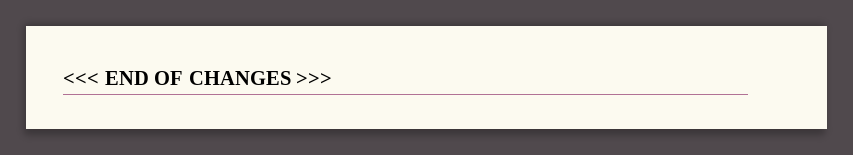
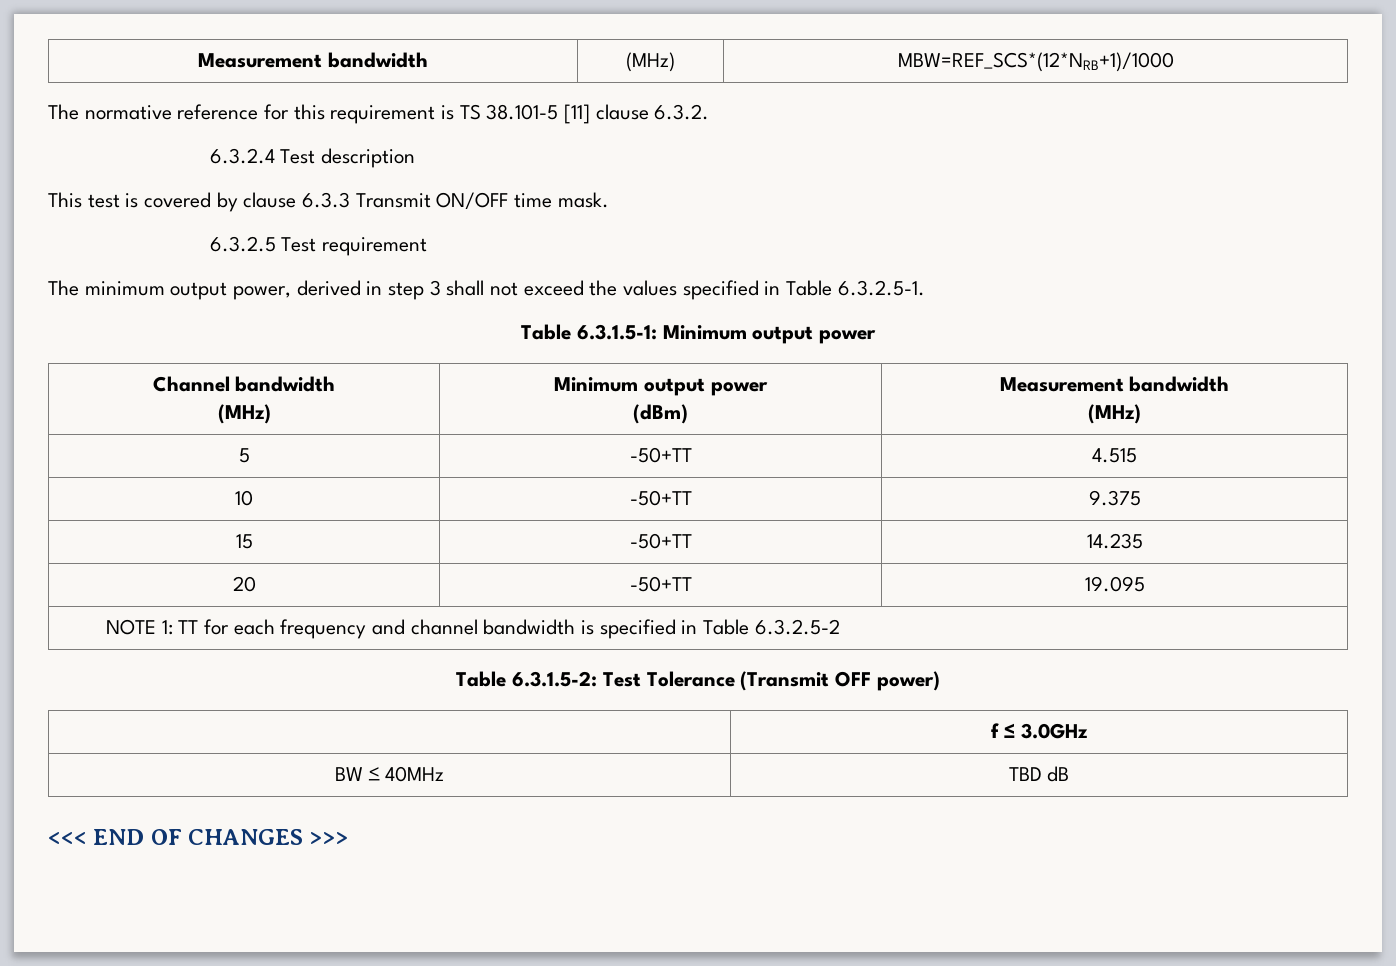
(63, 79) none -> [198,52,428,68] [626,52,675,72] [897,52,1174,72] [48,104,710,124] [209,148,416,168] [48,192,609,212] [209,236,428,256] [48,280,925,300] [521,324,876,344] [152,376,336,392] [217,404,271,424] [554,377,768,396] [633,404,688,424] [999,376,1230,392] [1088,404,1141,424] [238,448,250,463] [629,447,692,463] [1092,448,1137,463] [235,490,253,506] [629,490,692,506] [1088,490,1141,506] [235,534,253,549] [629,533,692,549] [1086,533,1143,549] [232,576,256,592] [629,576,692,592] [1084,576,1145,592] [106,619,840,639] [456,671,940,691] [990,723,1089,739] [334,766,445,782] [1008,766,1070,782] Measurement bandwidth | (MHz) | MBW=REF_SCS*(12*NRB+1)/1000 // The normative reference for this requirement is TS 38.101-5 [11] clause 6.3.2. // 6.3.2.4 Test description // This test is covered by clause 6.3.3 Transmit ON/OFF time mask. // 6.3.2.5 Test requirement // The minimum output power, derived in step 3 shall not exceed the values specified in Table 6.3.2.5-1. // Table 6.3.1.5-1: Minimum output power // Channel bandwidth // (MHz) | Minimum output power // (dBm) | Measurement bandwidth // (MHz) // 5 | -50+TT | 4.515 // 10 | -50+TT | 9.375 // 15 | -50+TT | 14.235 // 20 | -50+TT | 19.095 // NOTE 1: TT for each frequency and channel bandwidth is specified in Table 6.3.2.5-2 // Table 6.3.1.5-2: Test Tolerance (Transmit OFF power) // | f ≤ 3.0GHz // BW ≤ 40MHz | TBD dB //

